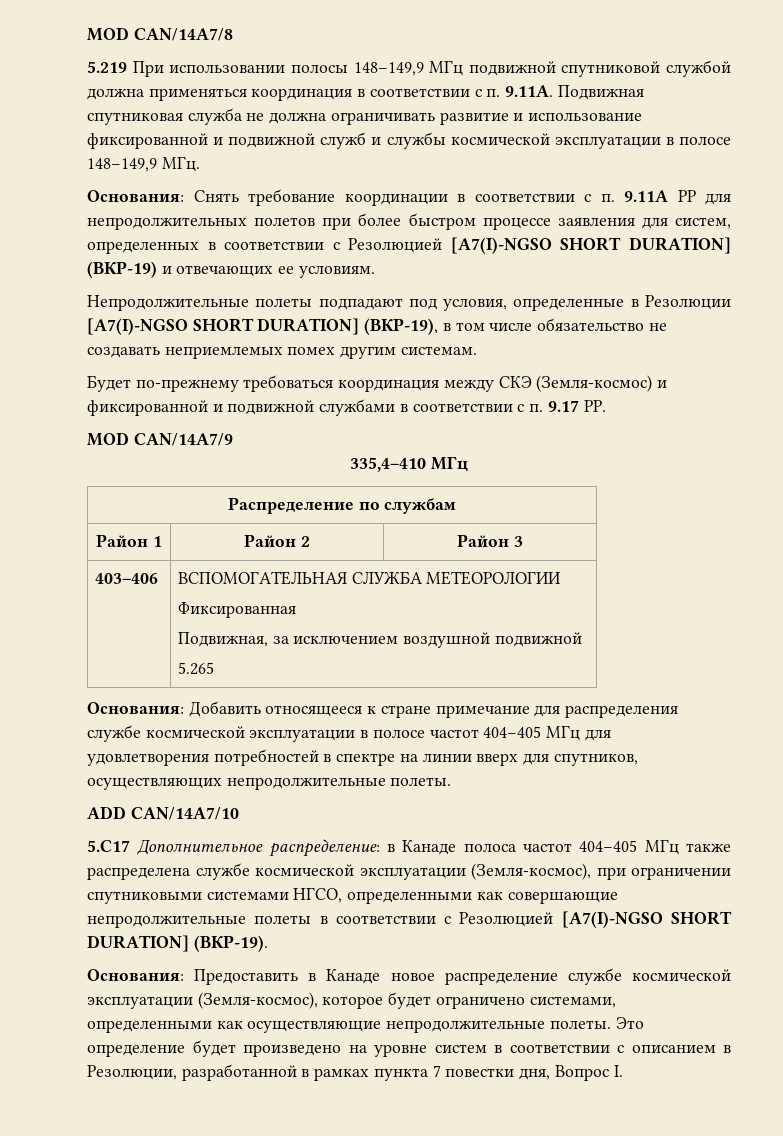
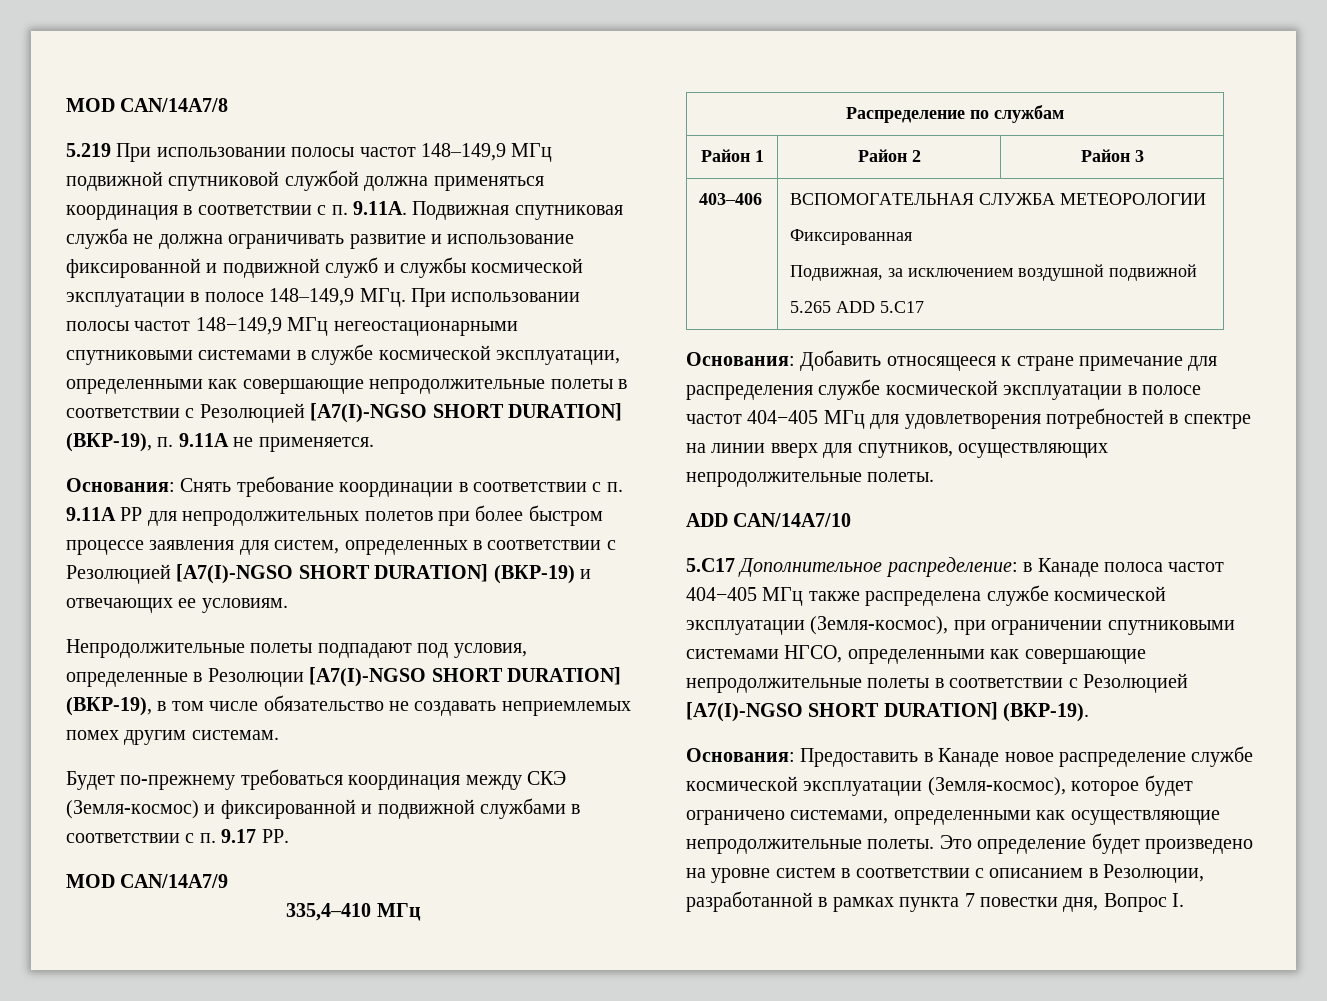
(348, 68) none -> [359,147,416,157] частот
(200, 164) none -> [411,288,581,307] [66,317,518,336] [66,344,620,365] [66,379,627,394] [66,403,622,423] [66,433,374,452] При использовании полосы частот 148−149,9 МГц негеостационарными спутниковыми системами в службе космической эксплуатации, определенными как совершающие непродолжительные полеты в соответствии с Резолюцией [A7(I)-NGSO SHORT DURATION] (ВКР-19), п. 9.11A не применяется.
(214, 668) none -> [836,301,925,313] ADD 5.C17

